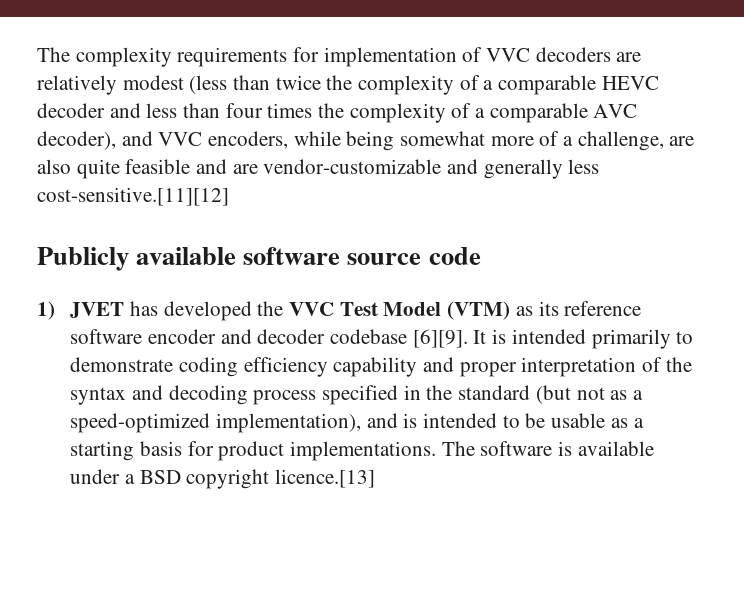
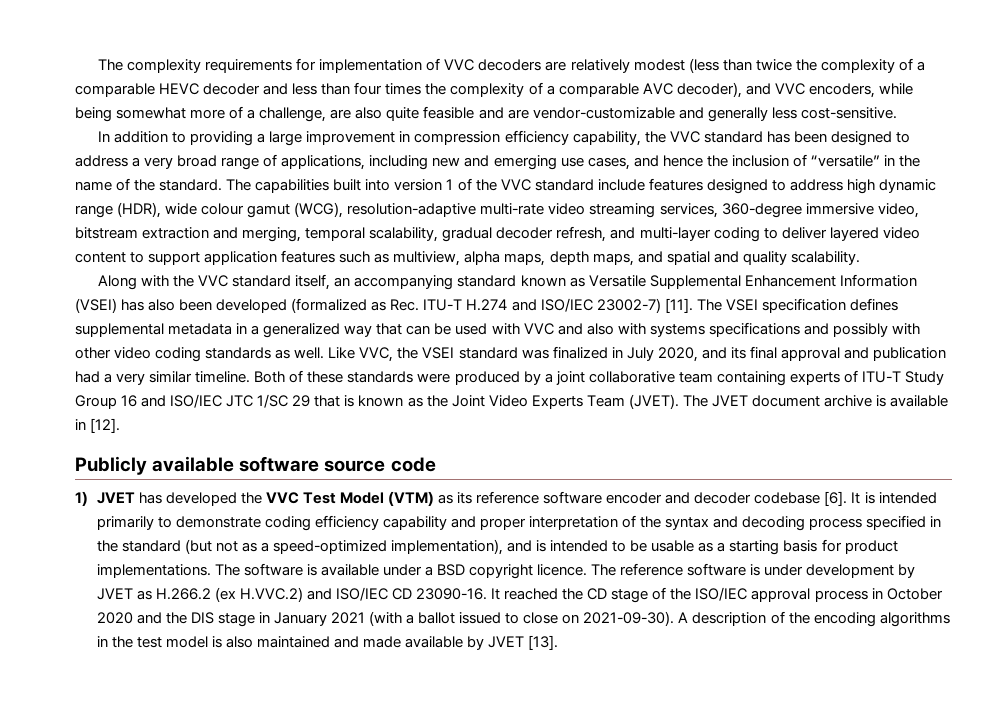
[37,187,229,206] cost-sensitive.[11][12] -> [800,107,897,119] [98,130,910,146] [75,154,920,170] [75,178,936,194] [75,202,919,218] [75,226,920,242] [75,250,860,266] [98,274,917,290] [75,298,898,313] [75,322,920,338] [75,346,947,362] [75,370,944,386] [75,394,949,409] [75,418,121,433] cost-sensitive. // In addition to providing a large improvement in compression efficiency capability, the VVC standard has been designed to address a very broad range of applications, including new and emerging use cases, and hence the inclusion of “versatile” in the name of the standard. The capabilities built into version 1 of the VVC standard include features designed to address high dynamic range (HDR), wide colour gamut (WCG), resolution-adaptive multi-rate video streaming services, 360-degree immersive video, bitstream extraction and merging, temporal scalability, gradual decoder refresh, and multi-layer coding to deliver layered video content to support application features such as multiview, alpha maps, depth maps, and spatial and quality scalability. // Along with the VVC standard itself, an accompanying standard known as Versatile Supplemental Enhancement Information (VSEI) has also been developed (formalized as Rec. ITU-T H.274 and ISO/IEC 23002-7) [11]. The VSEI specification defines supplemental metadata in a generalized way that can be used with VVC and also with systems specifications and possibly with other video coding standards as well. Like VVC, the VSEI standard was finalized in July 2020, and its final approval and publication had a very similar timeline. Both of these standards were produced by a joint collaborative team containing experts of ITU-T Study Group 16 and ISO/IEC JTC 1/SC 29 that is known as the Joint Video Experts Team (JVET). The JVET document archive is available in [12].
[412,329,468,348] [6][9]. -> [824,491,848,506] [6].
[275,469,376,488] licence.[13] -> [537,563,916,578] [96,587,943,603] [96,611,950,627] [96,635,559,650] licence. The reference software is under development by JVET as H.266.2 (ex H.VVC.2) and ISO/IEC CD 23090-16. It reached the CD stage of the ISO/IEC approval process in October 2020 and the DIS stage in January 2021 (with a ballot issued to close on 2021-09-30). A description of the encoding algorithms in the test model is also maintained and made available by JVET [13].

